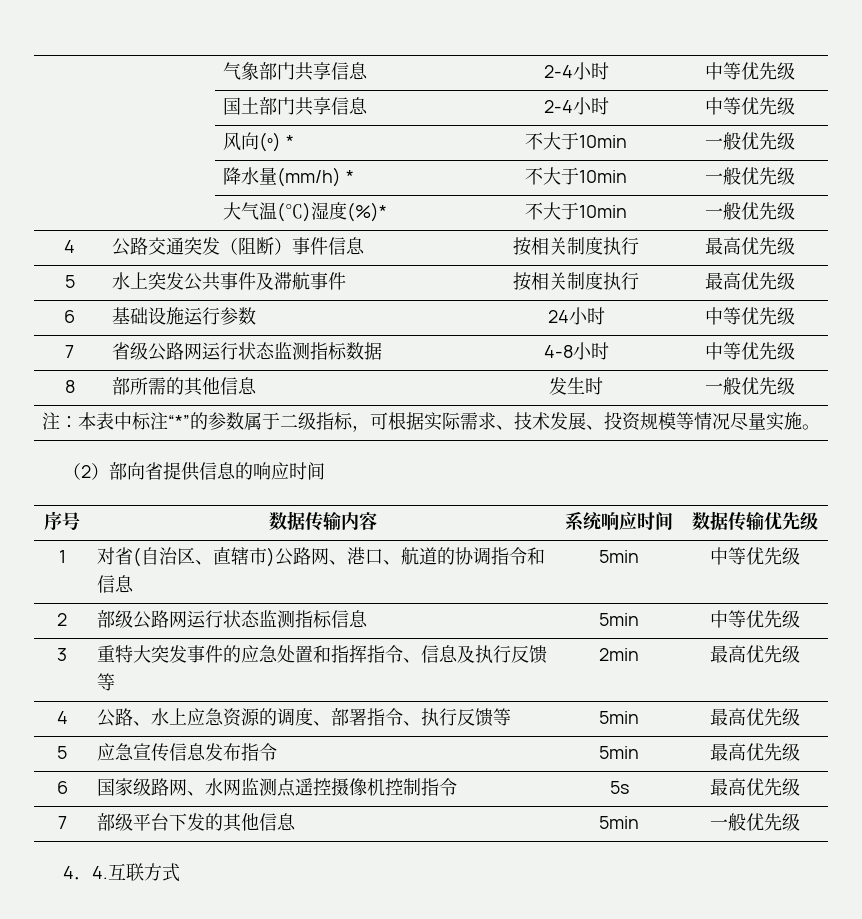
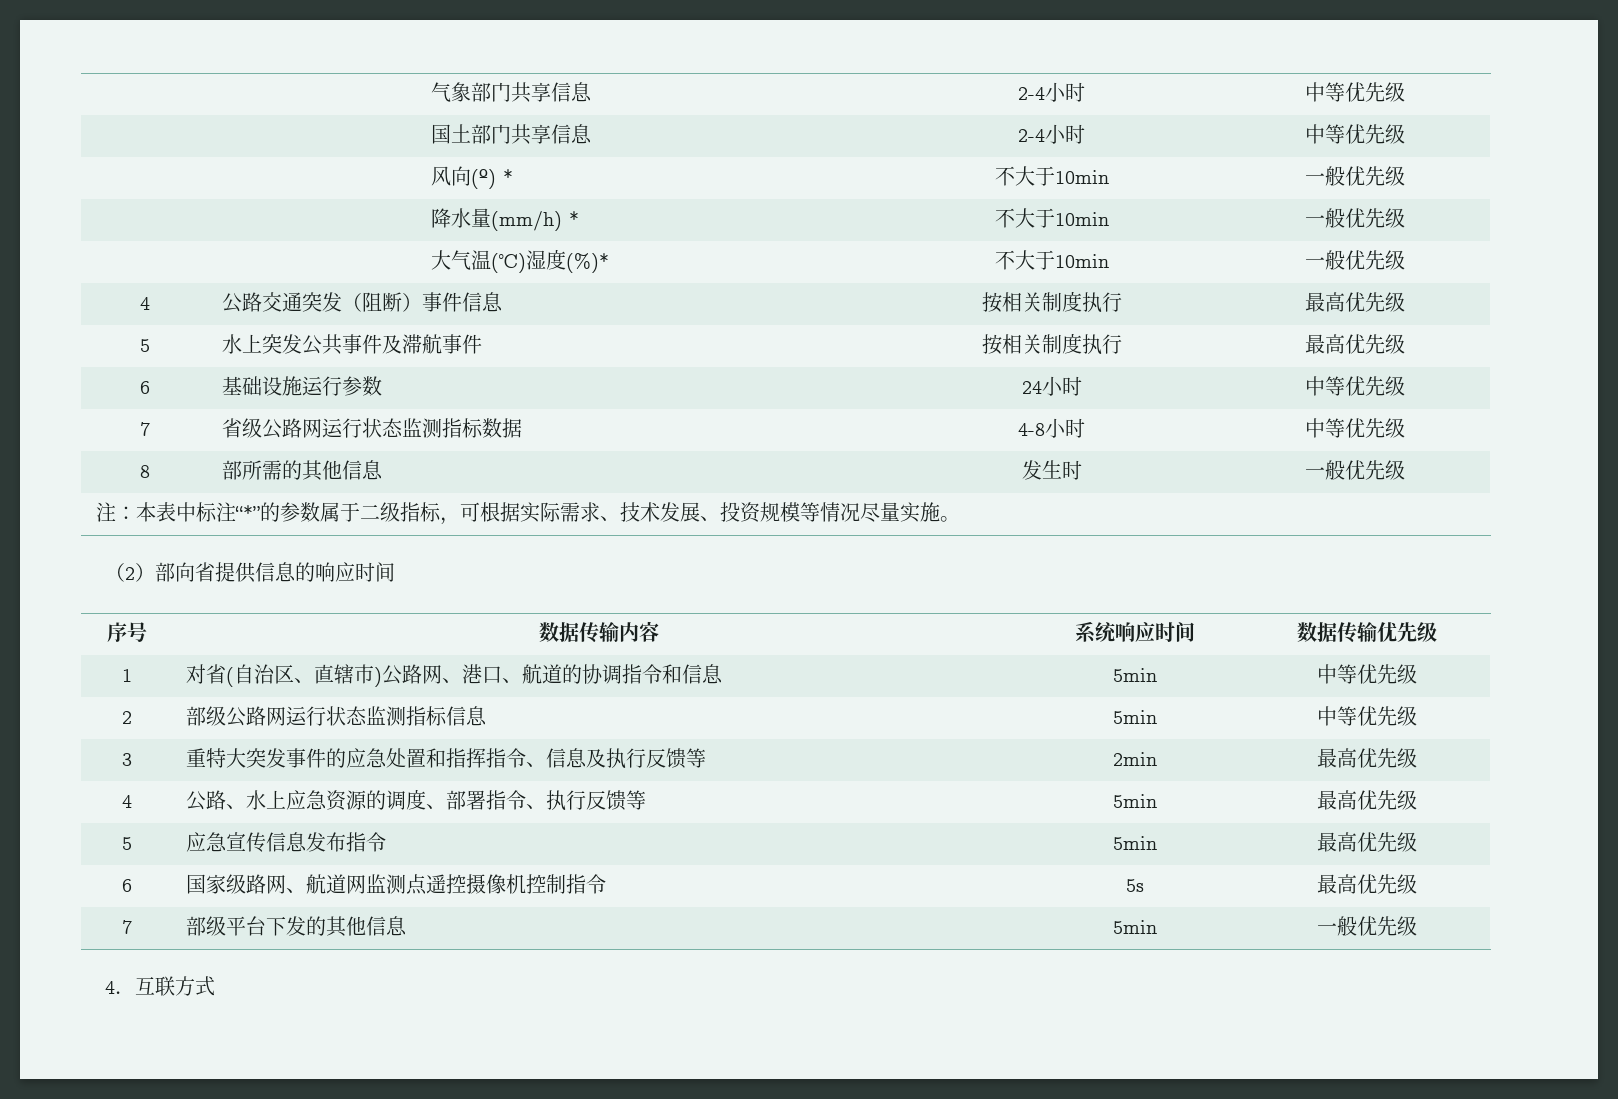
[204,778,223,796] 水 -> [306,874,347,894] 航道
[91,866,108,879] 4. -> (135, 992) none

